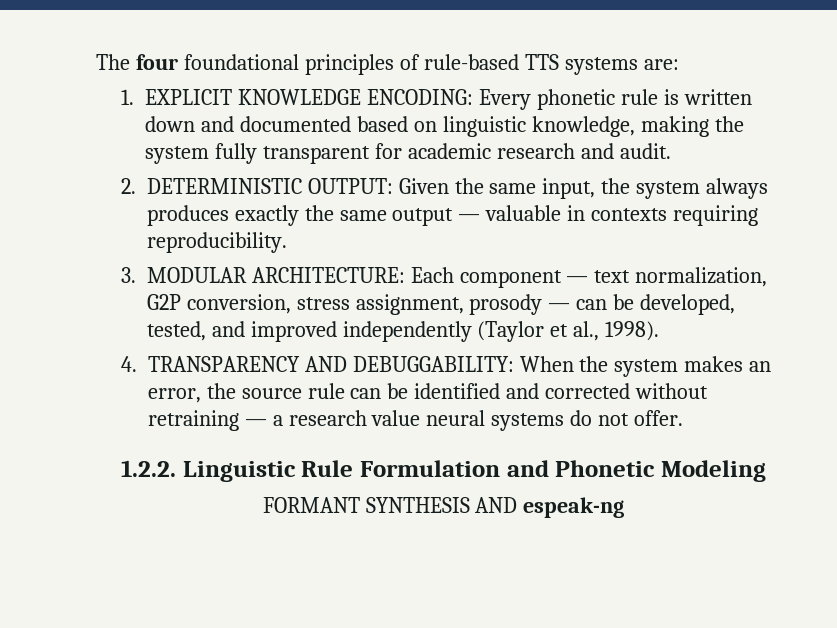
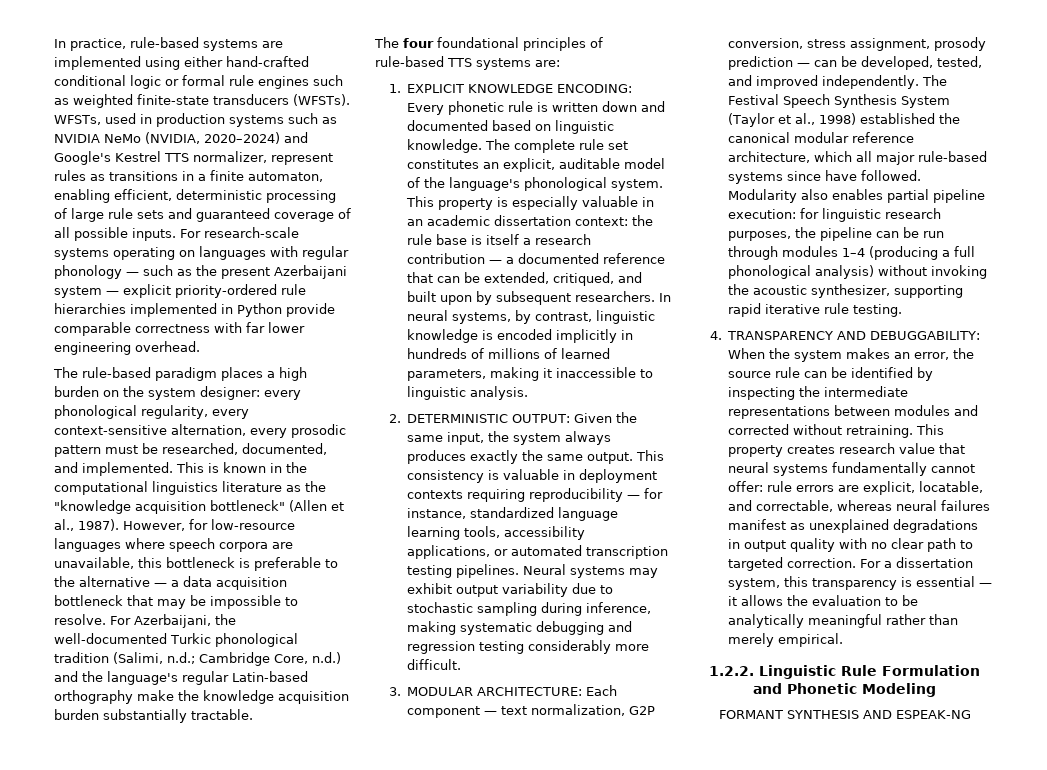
(96, 62) none -> [54,37,283,51] [54,56,309,70] [54,75,343,89] [54,94,350,108] [54,113,337,127] [54,132,308,144] [54,151,333,165] [54,170,323,182] [54,189,336,203] [54,208,351,222] [54,227,299,241] [54,246,349,260] [54,265,347,279] [54,284,306,298] [54,303,335,317] [54,322,305,336] [54,341,200,355] [53,367,307,381] [54,386,301,400] [54,405,249,419] [54,424,346,438] [54,443,327,457] [54,462,307,476] [54,481,326,495] [54,500,344,514] [54,519,295,531] [54,538,293,552] [54,557,338,571] [54,576,287,590] [54,595,298,609] [54,614,236,628] [54,633,298,647] [54,652,341,666] [54,671,308,685] [54,690,349,704] [54,709,253,723] In practice, rule-based systems are implemented using either hand-crafted conditional logic or formal rule engines such as weighted finite-state transducers (WFSTs). WFSTs, used in production systems such as NVIDIA NeMo (NVIDIA, 2020–2024) and Google's Kestrel TTS normalizer, represent rules as transitions in a finite automaton, enabling efficient, deterministic processing of large rule sets and guaranteed coverage of all possible inputs. For research-scale systems operating on languages with regular phonology — such as the present Azerbaijani system — explicit priority-ordered rule hierarchies implemented in Python provide comparable correctness with far lower engineering overhead. // The rule-based paradigm places a high burden on the system designer: every phonological regularity, every context-sensitive alternation, every prosodic pattern must be researched, documented, and implemented. This is known in the computational linguistics literature as the "knowledge acquisition bottleneck" (Allen et al., 1987). However, for low-resource languages where speech corpora are unavailable, this bottleneck is preferable to the alternative — a data acquisition bottleneck that may be impossible to resolve. For Azerbaijani, the well-documented Turkic phonological tradition (Salimi, n.d.; Cambridge Core, n.d.) and the language's regular Latin-based orthography make the knowledge acquisition burden substantially tractable. //
[532,116,744,137] [145,143,672,164] knowledge, making the system fully transparent for academic research and audit. -> [407,139,629,153] [407,158,666,172] [407,177,664,191] [406,196,655,210] [407,215,654,226] [407,234,592,245] [407,253,666,264] [407,272,643,286] [407,291,672,305] [407,310,656,324] [407,329,634,343] [407,348,611,359] [407,367,654,381] [407,386,529,400] knowledge. The complete rule set constitutes an explicit, auditable model of the language's phonological system. This property is especially valuable in an academic dissertation context: the rule base is itself a research contribution — a documented reference that can be extended, critiqued, and built upon by subsequent researchers. In neural systems, by contrast, linguistic knowledge is encoded implicitly in hundreds of millions of learned parameters, making it inaccessible to linguistic analysis.
[392,205,586,226] output — valuable in -> [587,450,665,464] [407,469,658,483] output. This consistency is valuable in deployment
[146,232,287,253] reproducibility. -> [529,488,664,502] [407,507,619,521] [407,526,586,540] [407,545,669,559] [407,564,659,578] [407,583,614,597] [407,602,652,616] [407,621,633,635] [407,640,650,654] [407,659,462,670] reproducibility — for instance, standardized language learning tools, accessibility applications, or automated transcription testing pipelines. Neural systems may exhibit output variability due to stochastic sampling during inference, making systematic debugging and regression testing considerably more difficult.
(543, 304) none -> [728,56,794,70] prediction
[342,321,660,342] independently (Taylor et al., 1998). -> [822,75,948,89] [728,94,951,108] [728,113,961,127] [728,132,915,143] [728,151,988,165] [728,170,922,184] [728,189,986,203] [728,208,942,222] [728,227,945,241] [728,246,976,260] [728,265,988,279] [728,284,964,298] [728,303,903,317] independently. The Festival Speech Synthesis System (Taylor et al., 1998) established the canonical modular reference architecture, which all major rule-based systems since have followed. Modularity also enables partial pipeline execution: for linguistic research purposes, the pipeline can be run through modules 1–4 (producing a full phonological analysis) without invoking the acoustic synthesizer, supporting rapid iterative rule testing.
[506,383,709,399] [147,410,283,431] and corrected without retraining — a -> [917,367,934,381] [728,386,909,400] [728,405,979,419] [728,424,945,438] [728,445,836,457] by inspecting the intermediate representations between modules and corrected without retraining. This property creates
(421, 418) none -> [939,443,966,454] that
[570,410,684,426] do not offer. -> [832,462,976,476] [728,481,984,495] [728,500,991,512] [728,519,979,533] [728,538,974,552] [728,557,974,571] [728,576,993,590] [728,595,919,606] [728,614,959,628] [728,633,844,647] fundamentally cannot offer: rule errors are explicit, locatable, and correctable, whereas neural failures manifest as unexplained degradations in output quality with no clear path to targeted correction. For a dissertation system, this transparency is essential — it allows the evaluation to be analytically meaningful rather than merely empirical.
[523,497,625,518] espeak-ng -> [895,710,971,719] ESPEAK-NG

